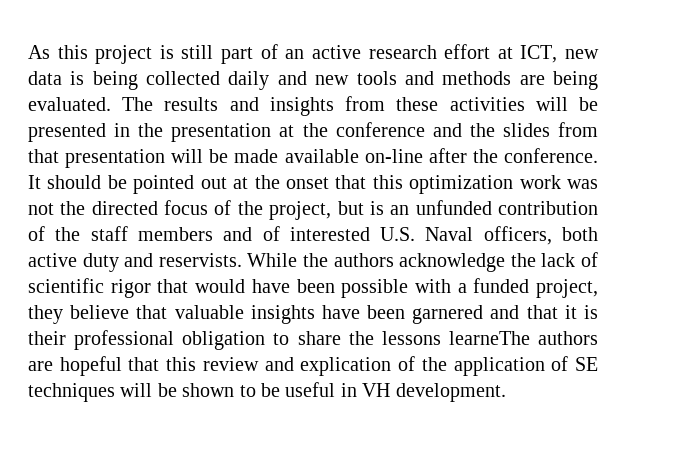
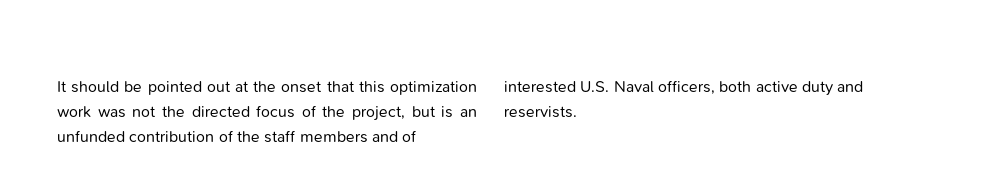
[28,44,599,64] [28,71,599,90] [28,96,598,116] [28,122,599,142] [28,148,598,168] As this project is still part of an active research effort at ICT, new data is being collected daily and new tools and methods are being evaluated. The results and insights from these activities will be presented in the presentation at the conference and the slides from that presentation will be made available on-line after the conference. -> (57, 86) none
[247,252,599,272] [28,278,598,298] [28,305,598,324] [28,330,598,350] [28,356,599,376] [28,382,506,402] While the authors acknowledge the lack of scientific rigor that would have been possible with a funded project, they believe that valuable insights have been garnered and that it is their professional obligation to share the lessons learneThe authors are hopeful that this review and explication of the application of SE techniques will be shown to be useful in VH development. -> (577, 112) none

